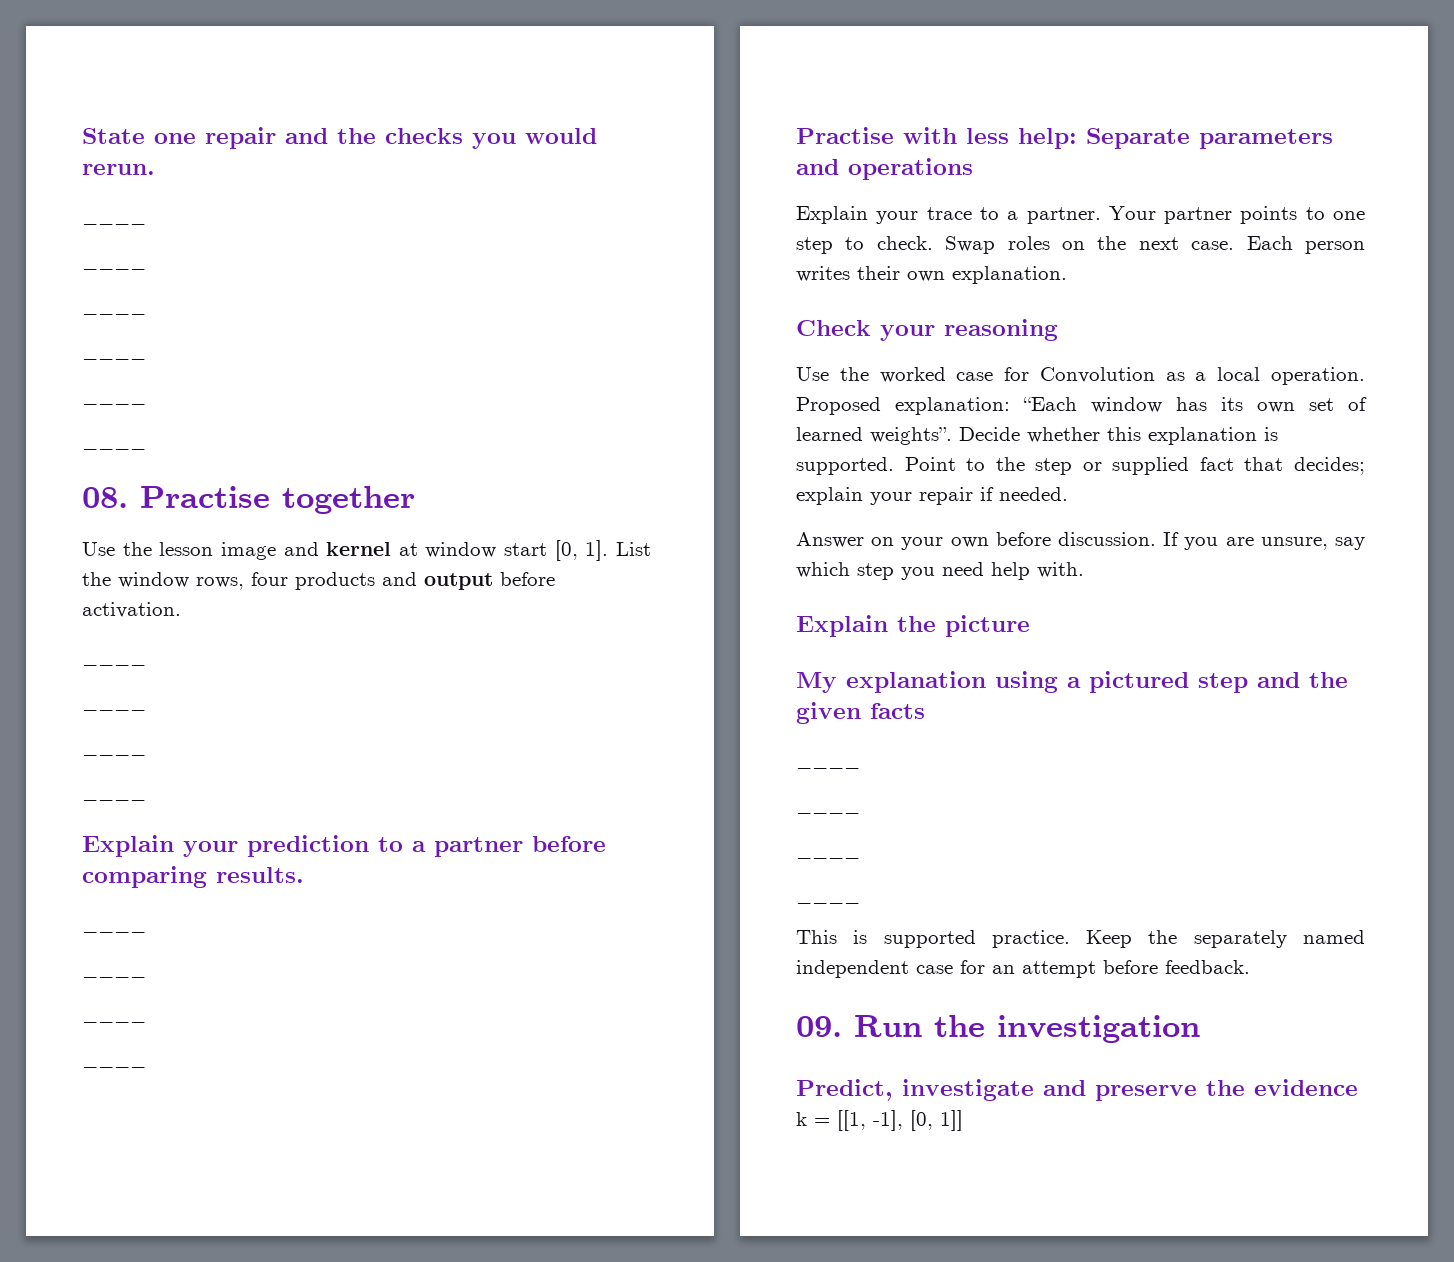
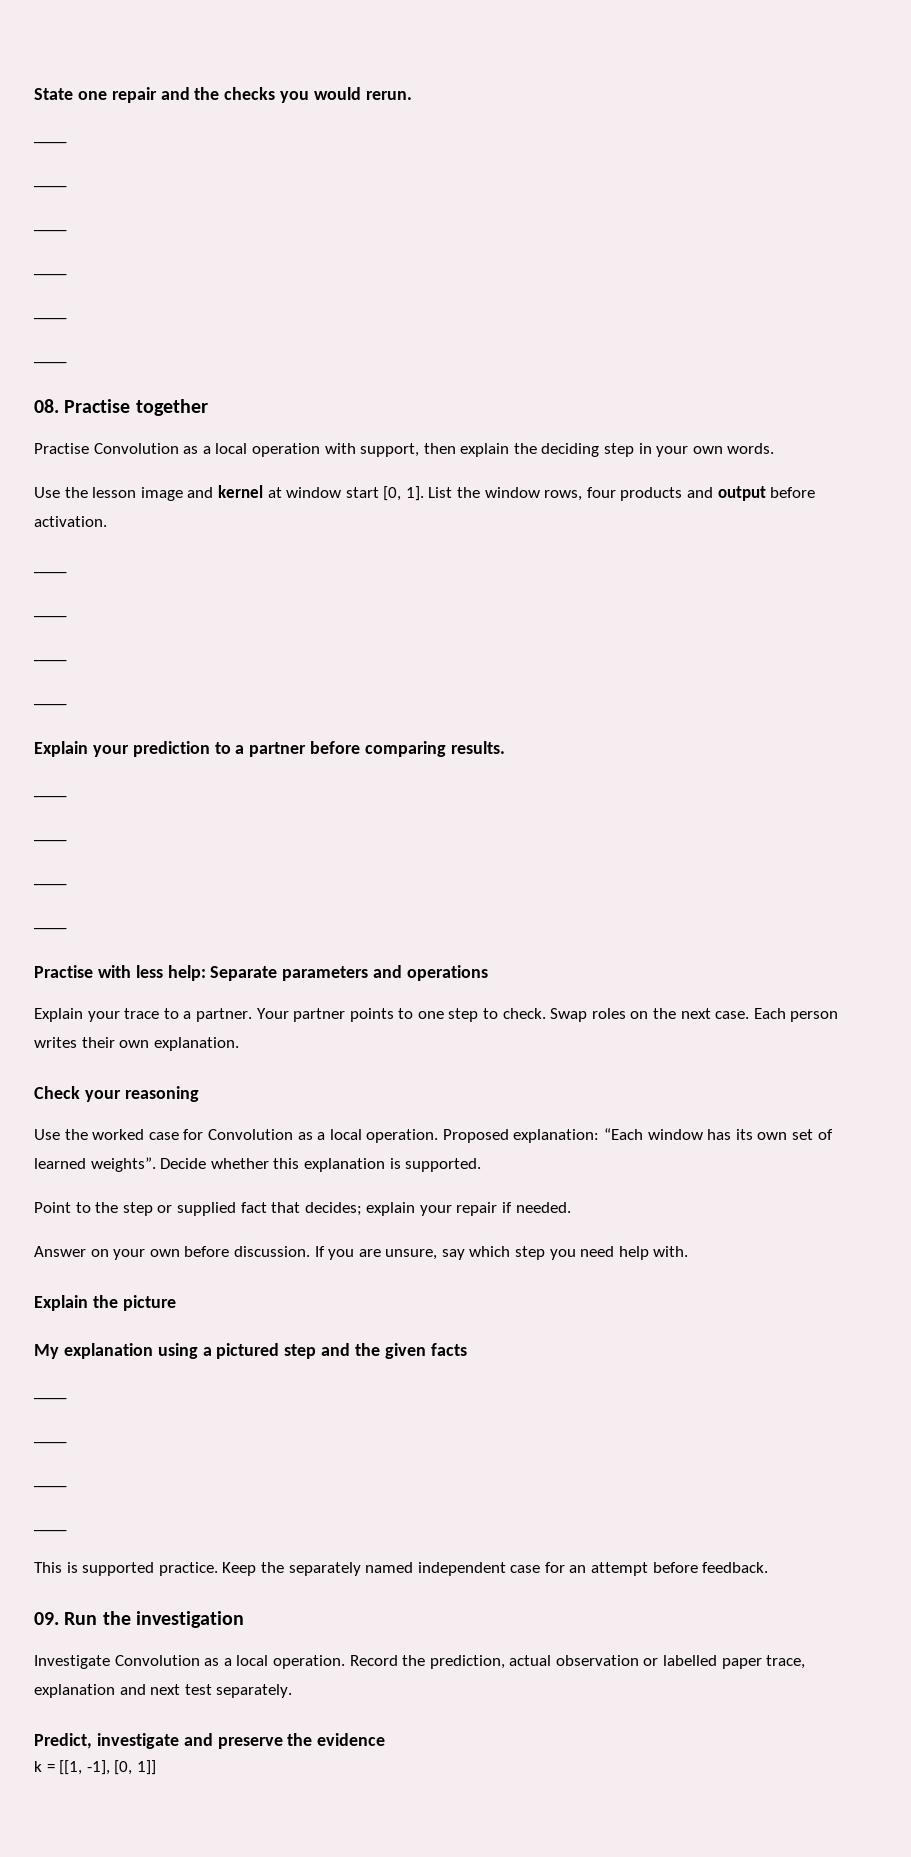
(415, 500) none -> [34,443,775,457] // Practise Convolution as a local operation with support, then explain the deciding step in your own words.
(894, 466) none -> (482, 1165) //
(1200, 1029) none -> [34,1655,806,1669] [34,1684,293,1698] // Investigate Convolution as a local operation. Record the prediction, actual observation or labelled paper trace, explanation and next test separately.

